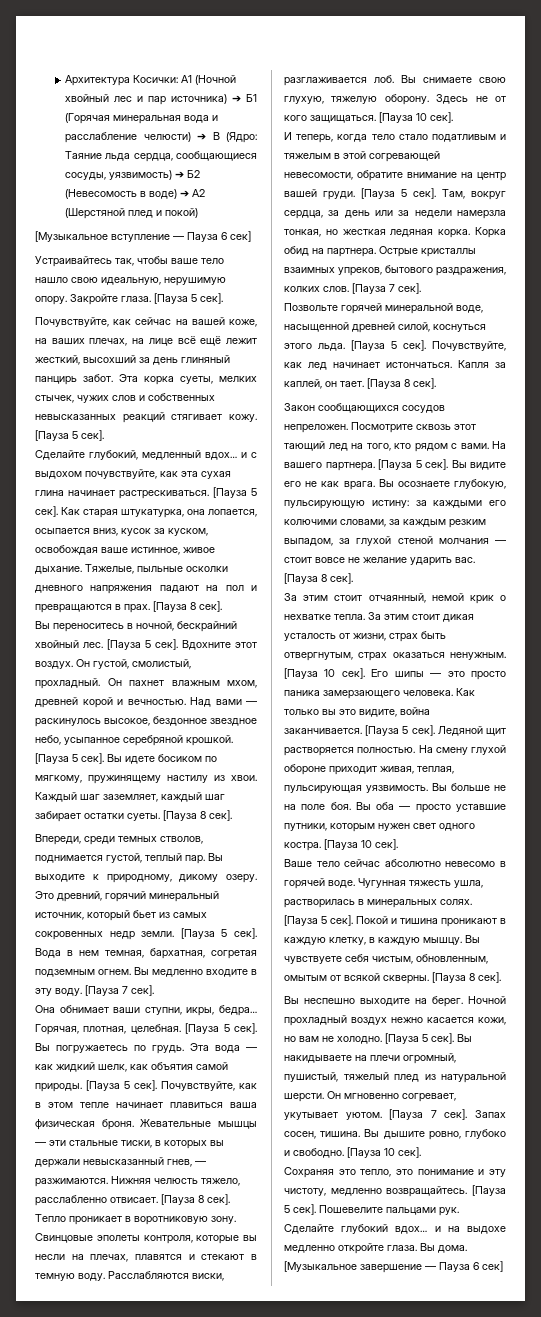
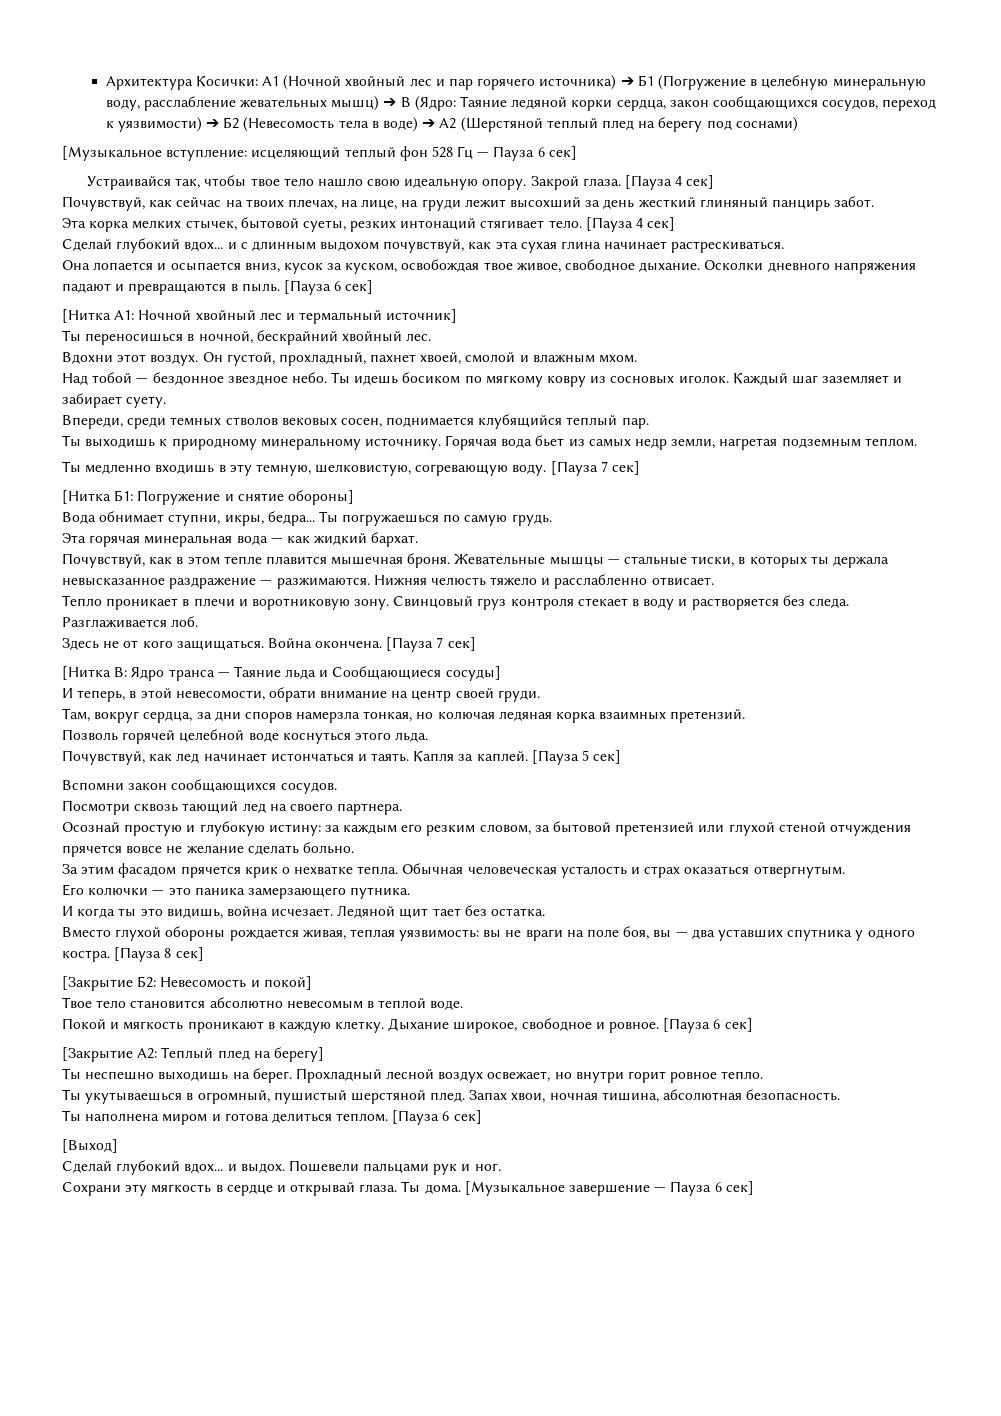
(167, 100) none -> [477,78,536,90] горячего
[65,113,219,124] [65,132,257,143] [65,151,257,162] [65,170,173,180] (Горячая минеральная вода и расслабление челюсти) ➔ В (Ядро: Таяние льда сердца, сообщающиеся сосуды, уязвимость) -> [657,75,926,90] [105,96,937,111] [105,117,202,132] (Погружение в целебную минеральную воду, расслабление жевательных мышц) ➔ В (Ядро: Таяние ледяной корки сердца, закон сообщающихся сосудов, переход к уязвимости)
(138, 194) none -> [338,120,369,128] тела
[128,208,199,218] [35,231,170,242] плед и покой) // [Музыкальное вступление -> [546,117,798,132] [62,146,474,161] теплый плед на берегу под соснами) // [Музыкальное вступление: исцеляющий теплый фон 528 Гц
[35,256,112,267] Устраивайтесь -> [86,176,171,190] Устраивайся
[171,258,198,264] ваше -> [250,178,280,187] твое
[101,277,226,286] [35,293,223,305] [35,317,257,327] [35,336,257,346] [35,355,80,365] идеальную, нерушимую опору. Закройте глаза. [Пауза 5 сек]. // Почувствуйте, как сейчас на вашей коже, на ваших плечах, на лице всё ещё лежит жесткий, -> [404,175,715,190] [62,196,506,211] идеальную опору. Закрой глаза. [Пауза 4 сек] // Почувствуй, как сейчас на твоих плечах, на лице, на груди лежит
(178, 361) none -> [638,197,696,207] жесткий
(113, 378) none -> (875, 201) //
[180,376,213,384] суеты, -> (130, 226) none
[77,393,215,403] [35,412,257,423] [35,430,104,441] [35,450,257,460] [35,469,157,479] чужих слов и собственных невысказанных реакций стягивает кожу. [Пауза 5 сек]. // Сделайте глубокий, медленный вдох… и с выдохом почувствуйте, -> [240,217,676,232] [62,238,465,253] бытовой суеты, резких интонаций стягивает тело. [Пауза 4 сек] // Сделай глубокий вдох... и с длинным выдохом почувствуй,
[213,487,257,498] [35,506,257,518] [Пауза 5 сек]. Как старая штукатурка, она лопается, -> [62,260,167,270] // Она лопается и
[101,547,215,555] [35,564,228,574] ваше истинное, живое дыхание. Тяжелые, пыльные осколки -> [483,259,764,273] твое живое, свободное дыхание. Осколки
[206,585,244,591] на пол -> (111, 288) none
[124,601,222,613] [35,621,124,632] прах. [Пауза 8 сек]. // Вы переноситесь -> [241,280,374,295] [62,309,458,324] [62,330,184,345] пыль. [Пауза 6 сек] // [Нитка А1: Ночной хвойный лес и термальный источник] // Ты переносишься
[107,639,257,650] [35,659,191,669] [35,678,257,689] [35,697,257,708] [35,716,257,727] [35,735,233,746] [35,753,217,764] [35,775,257,784] [35,792,225,802] [35,810,232,822] [35,834,203,845] [35,853,223,864] [35,874,257,883] [35,891,219,902] [35,910,207,921] [35,928,257,940] [35,948,257,959] [35,967,257,977] [35,985,154,996] [35,1005,257,1016] [35,1023,257,1035] [35,1043,257,1054] [35,1062,228,1072] [35,1080,257,1092] [35,1102,257,1108] [35,1119,95,1130] [Пауза 5 сек]. Вдохните этот воздух. Он густой, смолистый, прохладный. Он пахнет влажным мхом, древней корой и вечностью. Над вами — раскинулось высокое, бездонное звездное небо, усыпанное серебряной крошкой. [Пауза 5 сек]. Вы идете босиком по мягкому, пружинящему настилу из хвои. Каждый шаг заземляет, каждый шаг забирает остатки суеты. [Пауза 8 сек]. // Впереди, среди темных стволов, поднимается густой, теплый пар. Вы выходите к природному, дикому озеру. Это древний, горячий минеральный источник, который бьет из самых сокровенных недр земли. [Пауза 5 сек]. Вода в нем темная, бархатная, согретая подземным огнем. Вы медленно входите в эту воду. [Пауза 7 сек]. // Она обнимает ваши ступни, икры, бедра… Горячая, плотная, целебная. [Пауза 5 сек]. Вы погружаетесь по грудь. Эта вода — как жидкий шелк, как объятия самой природы. [Пауза 5 сек]. Почувствуйте, как в этом тепле начинает плавиться ваша физическая -> [62,352,638,366] [62,372,903,387] [62,393,167,408] [62,414,649,429] [62,435,917,450] [62,461,641,476] [62,490,354,505] [62,511,552,526] [62,532,419,547] [62,553,404,568] // Вдохни этот воздух. Он густой, прохладный, пахнет хвоей, смолой и влажным мхом. // Над тобой — бездонное звездное небо. Ты идешь босиком по мягкому ковру из сосновых иголок. Каждый шаг заземляет и забирает суету. // Впереди, среди темных стволов вековых сосен, поднимается клубящийся теплый пар. // Ты выходишь к природному минеральному источнику. Горячая вода бьет из самых недр земли, нагретая подземным теплом. // Ты медленно входишь в эту темную, шелковистую, согревающую воду. [Пауза 7 сек] // [Нитка Б1: Погружение и снятие обороны] // Вода обнимает ступни, икры, бедра... Ты погружаешься по самую грудь. // Эта горячая минеральная вода — как жидкий бархат. // Почувствуй, как в этом тепле плавится мышечная
[49,1140,66,1146] эти -> (620, 561) none
[210,1140,224,1146] [35,1157,192,1168] вы держали невысказанный гнев, -> [810,556,889,568] [62,577,257,589] ты держала невысказанное раздражение
[201,1178,240,1186] тяжело, -> [490,577,551,585] тяжело и
[161,1194,230,1205] [35,1214,236,1225] [35,1233,257,1244] [35,1254,257,1262] [35,1271,224,1281] [284,75,506,86] [284,94,429,105] [Пауза 8 сек]. Тепло проникает в воротниковую зону. Свинцовые эполеты контроля, которые вы несли на плечах, плавятся и стекают в темную воду. Расслабляются виски, разглаживается лоб. Вы снимаете свою глухую, тяжелую оборону. -> [62,595,849,610] [62,616,199,628] // Тепло проникает в плечи и воротниковую зону. Свинцовый груз контроля стекает в воду и растворяется без следа. Разглаживается лоб. //
[379,112,453,123] [284,132,506,143] [284,151,440,162] [284,170,403,181] [Пауза 10 сек]. // И теперь, когда тело стало податливым и тяжелым в этой согревающей невесомости, обратите -> [267,637,476,652] [62,666,501,681] [62,687,316,702] Война окончена. [Пауза 7 сек] // [Нитка В: Ядро транса — Таяние льда и Сообщающиеся сосуды] // И теперь, в этой невесомости, обрати
[284,189,317,197] вашей -> [455,688,494,699] своей
[361,188,436,199] [Пауза 5 сек]. -> (540, 696) //
[344,210,506,219] [284,227,506,238] [284,246,476,257] [284,265,506,276] [284,283,421,294] [284,303,483,314] [284,322,486,333] [284,340,506,351] [284,360,506,370] [284,378,436,389] [284,403,445,413] [284,422,476,433] [284,441,506,452] [284,459,506,471] [284,479,506,490] [284,500,506,509] [284,519,486,528] [284,536,506,546] [284,557,475,566] [284,573,353,584] [284,593,464,603] день или за недели намерзла тонкая, но жесткая ледяная корка. Корка обид на партнера. Острые кристаллы взаимных упреков, бытового раздражения, колких слов. [Пауза 7 сек]. // Позвольте горячей минеральной воде, насыщенной древней силой, коснуться этого льда. [Пауза 5 сек]. Почувствуйте, как лед начинает истончаться. Капля за каплей, он тает. [Пауза 8 сек]. // Закон сообщающихся сосудов непреложен. Посмотрите сквозь этот тающий лед на того, кто рядом с вами. На вашего партнера. [Пауза 5 сек]. Вы видите его не как врага. Вы осознаете глубокую, пульсирующую истину: за каждыми его колючими словами, за каждым резким выпадом, за глухой стеной молчания — стоит вовсе не желание ударить вас. [Пауза 8 сек]. // За этим стоит отчаянный, немой -> [214,709,746,723] [62,729,429,744] [62,750,622,765] [62,779,337,794] [62,800,403,815] [62,821,911,836] [62,842,354,857] [62,863,241,878] дни споров намерзла тонкая, но колючая ледяная корка взаимных претензий. // Позволь горячей целебной воде коснуться этого льда. // Почувствуй, как лед начинает истончаться и таять. Капля за каплей. [Пауза 5 сек] // Вспомни закон сообщающихся сосудов. // Посмотри сквозь тающий лед на своего партнера. // Осознай простую и глубокую истину: за каждым его резким словом, за бытовой претензией или глухой стеной отчуждения прячется вовсе не желание сделать больно. // За этим фасадом прячется
[368,612,474,622] [284,631,446,642] [284,652,506,661] [284,668,424,679] За этим стоит дикая усталость от жизни, страх быть отвергнутым, страх оказаться ненужным. [Пауза 10 сек]. Его шипы -> [402,863,845,878] [62,884,149,896] Обычная человеческая усталость и страх оказаться отвергнутым. // Его колючки
[471,671,506,680] просто -> (191, 891) none
[403,688,475,696] [284,707,430,717] [284,725,506,736] [284,745,506,756] [284,764,454,775] [284,783,506,794] [284,802,506,813] [284,823,475,832] [284,839,398,851] [284,859,506,867] [284,878,483,889] [284,899,472,908] [284,915,353,926] человека. Как только вы это видите, война заканчивается. [Пауза 5 сек]. Ледяной щит растворяется полностью. На смену глухой обороне приходит живая, теплая, пульсирующая уязвимость. Вы больше не на поле боя. Вы оба — просто уставшие путники, которым нужен свет одного костра. [Пауза 10 сек]. // Ваше тело сейчас абсолютно невесомо в горячей воде. Чугунная тяжесть ушла, растворилась в минеральных солях. [Пауза 5 сек]. -> [350,887,411,899] [62,905,546,919] [62,926,915,941] [62,947,204,962] [62,976,312,991] [62,997,464,1010] путника. // И когда ты это видишь, война исчезает. Ледяной щит тает без остатка. // Вместо глухой обороны рождается живая, теплая уязвимость: вы не враги на поле боя, вы — два уставших спутника у одного костра. [Пауза 8 сек] // [Закрытие Б2: Невесомость и покой] // Твое тело становится абсолютно невесомым в теплой воде. //
[400,918,438,924] тишина -> [123,1021,184,1030] мягкость
[329,935,480,945] [284,954,488,964] [284,972,501,984] [284,996,506,1007] [284,1015,506,1026] [284,1033,472,1044] [284,1053,456,1064] [284,1072,506,1083] [284,1091,456,1102] [284,1109,506,1120] [284,1129,506,1140] [284,1147,421,1158] [284,1167,506,1178] [284,1185,506,1197] [284,1204,459,1216] [284,1224,506,1234] [284,1243,435,1254] клетку, в каждую мышцу. Вы чувствуете себя чистым, обновленным, омытым от всякой скверны. [Пауза 8 сек]. // Вы неспешно выходите на берег. Ночной прохладный воздух нежно касается кожи, но вам не холодно. [Пауза 5 сек]. Вы накидываете на плечи огромный, пушистый, тяжелый плед из натуральной шерсти. Он мгновенно согревает, укутывает уютом. [Пауза 7 сек]. Запах сосен, тишина. Вы дышите ровно, глубоко и свободно. [Пауза 10 сек]. // Сохраняя это тепло, это понимание и эту чистоту, медленно возвращайтесь. [Пауза 5 сек]. Пошевелите пальцами рук. Сделайте глубокий вдох… и на выдохе медленно откройте глаза. Вы -> [335,1018,753,1033] [62,1047,324,1062] [62,1068,764,1083] [62,1089,841,1104] [62,1110,482,1125] [62,1139,118,1153] [62,1160,501,1175] [62,1181,421,1196] клетку. Дыхание широкое, свободное и ровное. [Пауза 6 сек] // [Закрытие А2: Теплый плед на берегу] // Ты неспешно выходишь на берег. Прохладный лесной воздух освежает, но внутри горит ровное тепло. // Ты укутываешься в огромный, пушистый шерстяной плед. Запах хвои, ночная тишина, абсолютная безопасность. // Ты наполнена миром и готова делиться теплом. [Пауза 6 сек] // [Выход] // Сделай глубокий вдох... и выдох. Пошевели пальцами рук и ног. // Сохрани эту мягкость в сердце и открывай глаза. Ты

